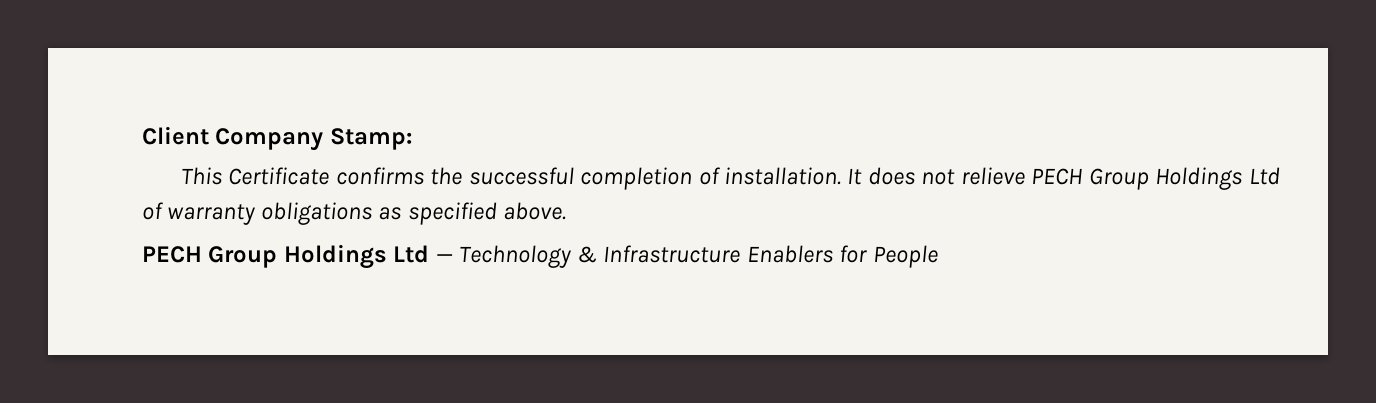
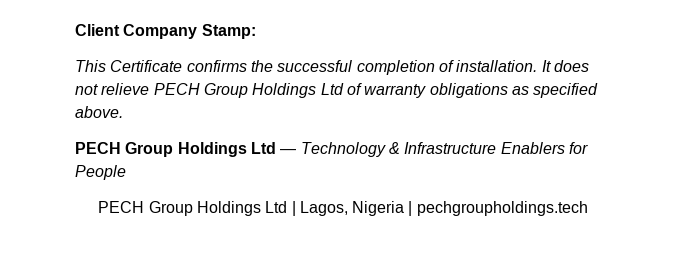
(938, 256) none -> [98,201,588,216] // PECH Group Holdings Ltd | Lagos, Nigeria | pechgroupholdings.tech

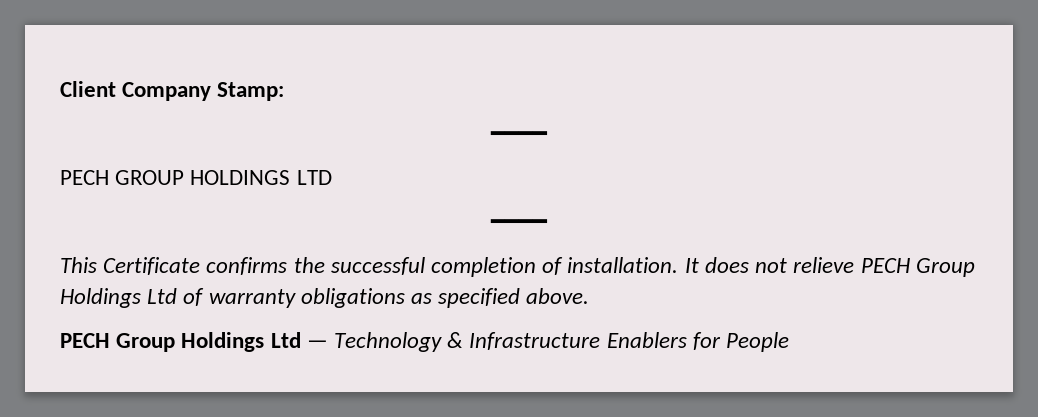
(256, 31) none -> [490,131,548,141] [60,170,332,185] [490,219,548,229] // ━━━━ // PECH GROUP HOLDINGS LTD // ━━━━
[98,201,588,216] // PECH Group Holdings Ltd | Lagos, Nigeria | pechgroupholdings.tech -> (790, 342) none

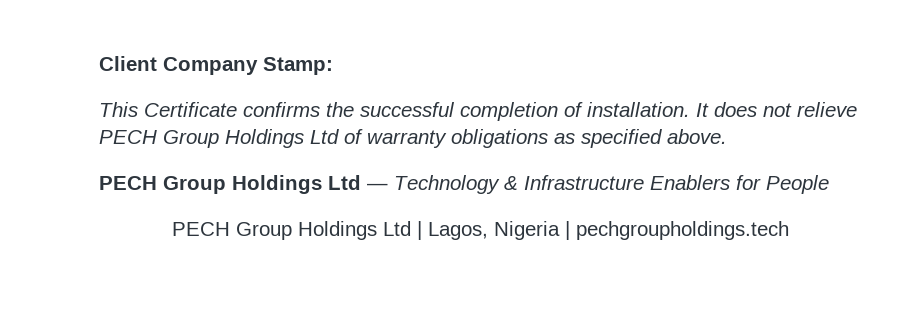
[490,131,548,141] [60,170,332,185] [490,219,548,229] // ━━━━ // PECH GROUP HOLDINGS LTD // ━━━━ -> (333, 66) none
(790, 342) none -> [171,221,789,240] // PECH Group Holdings Ltd | Lagos, Nigeria | pechgroupholdings.tech

